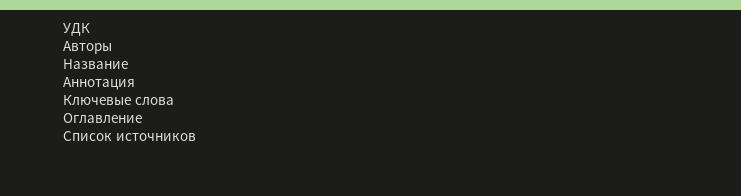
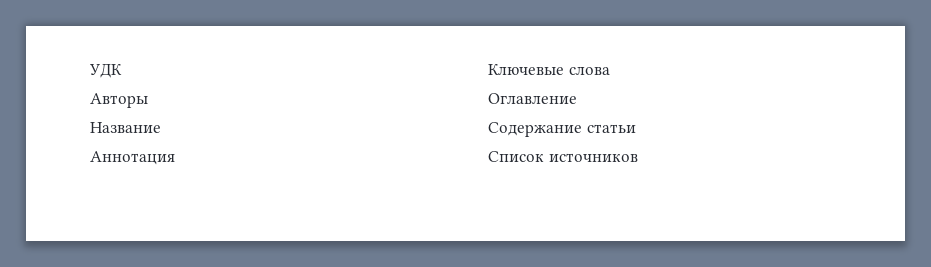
(142, 118) none -> [488,122,636,137] // Содержание статьи

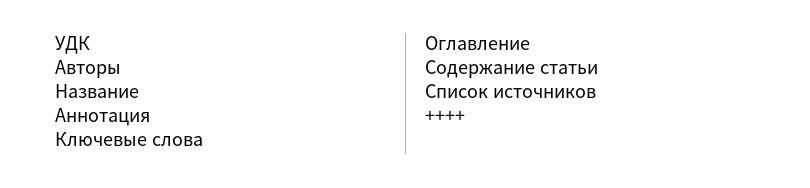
(638, 157) none -> [425,110,465,122] // ++++

